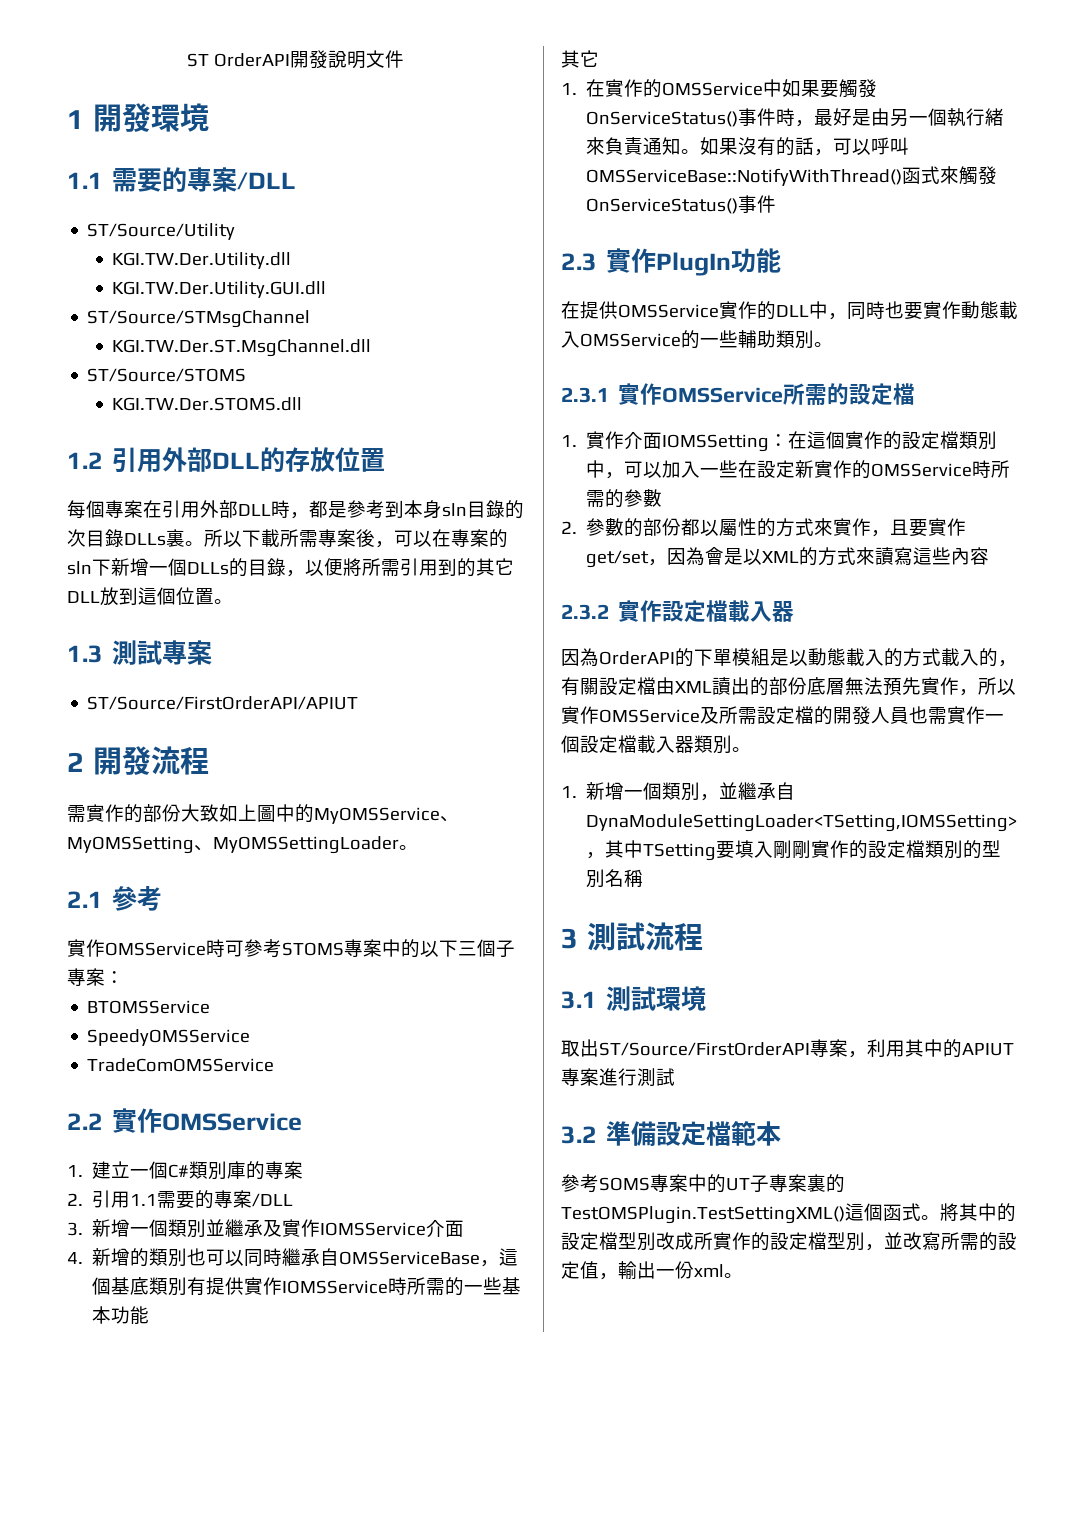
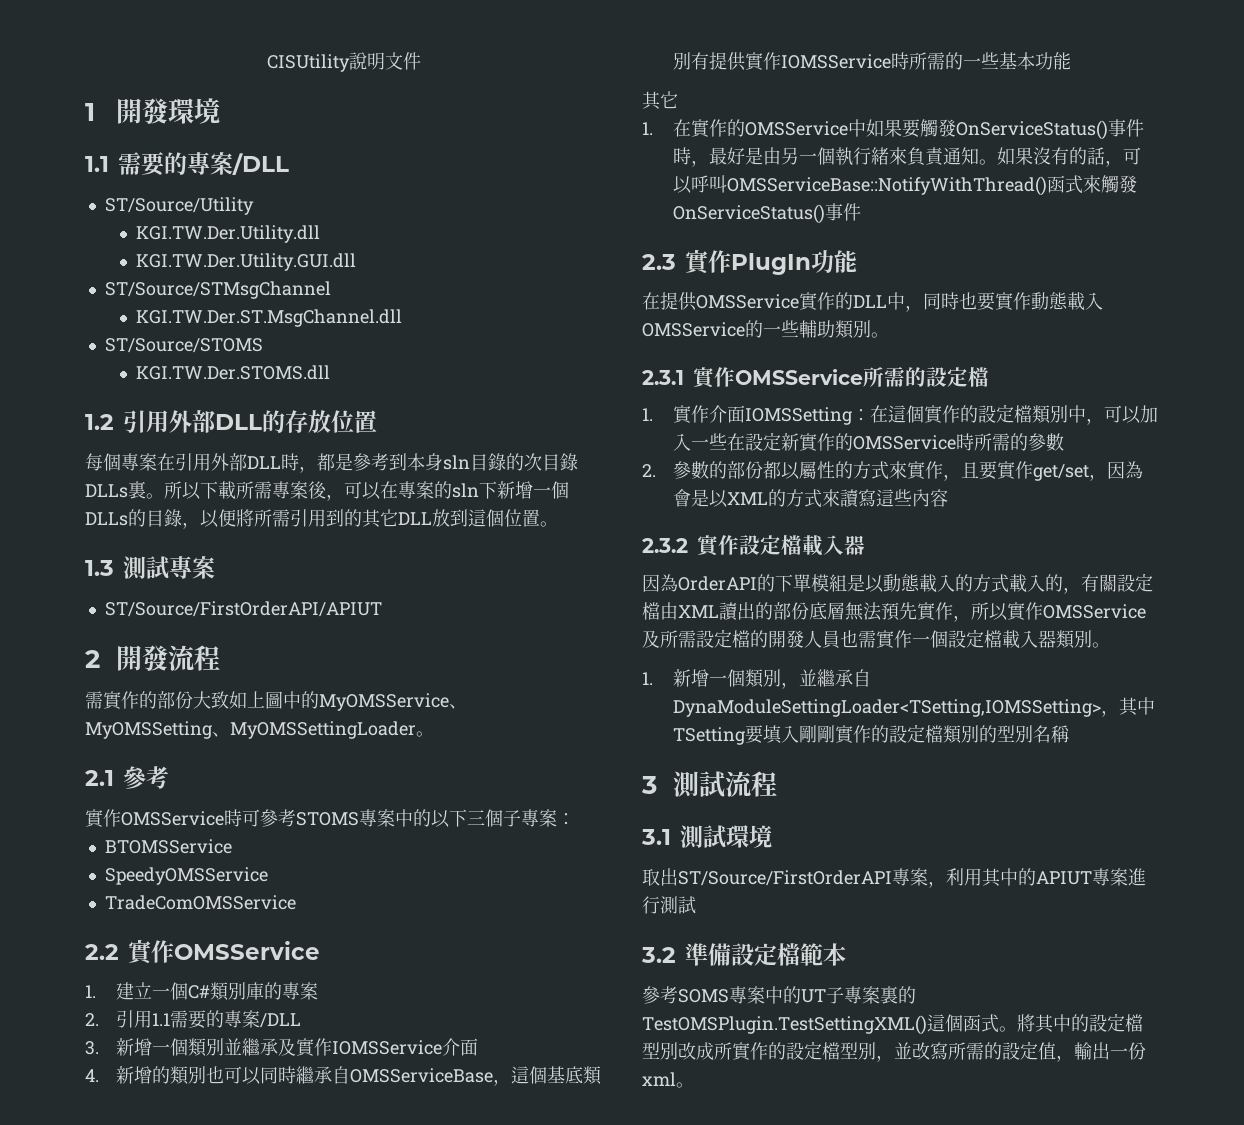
[187,50,328,69] ST OrderAPI開發 -> [266,54,350,72] CISUtility

